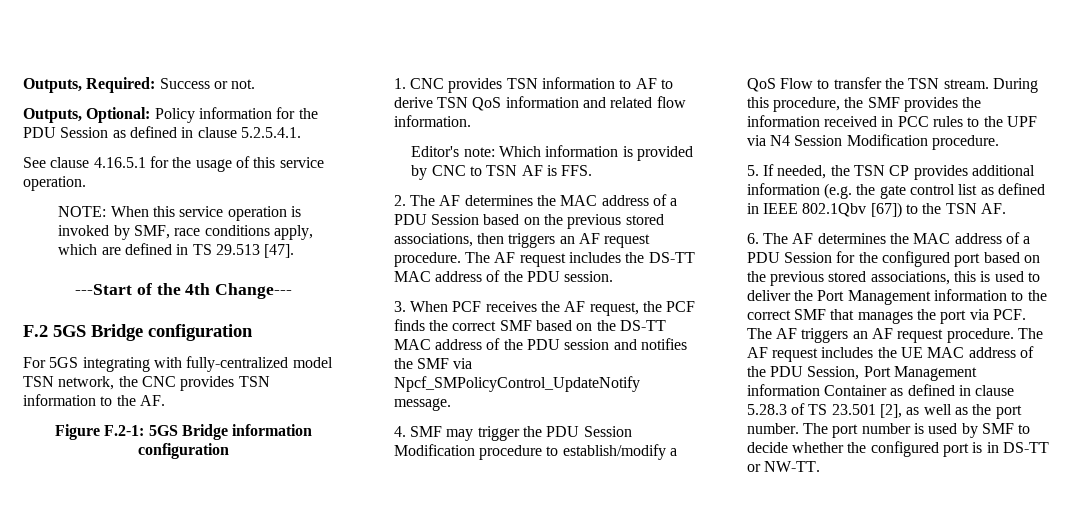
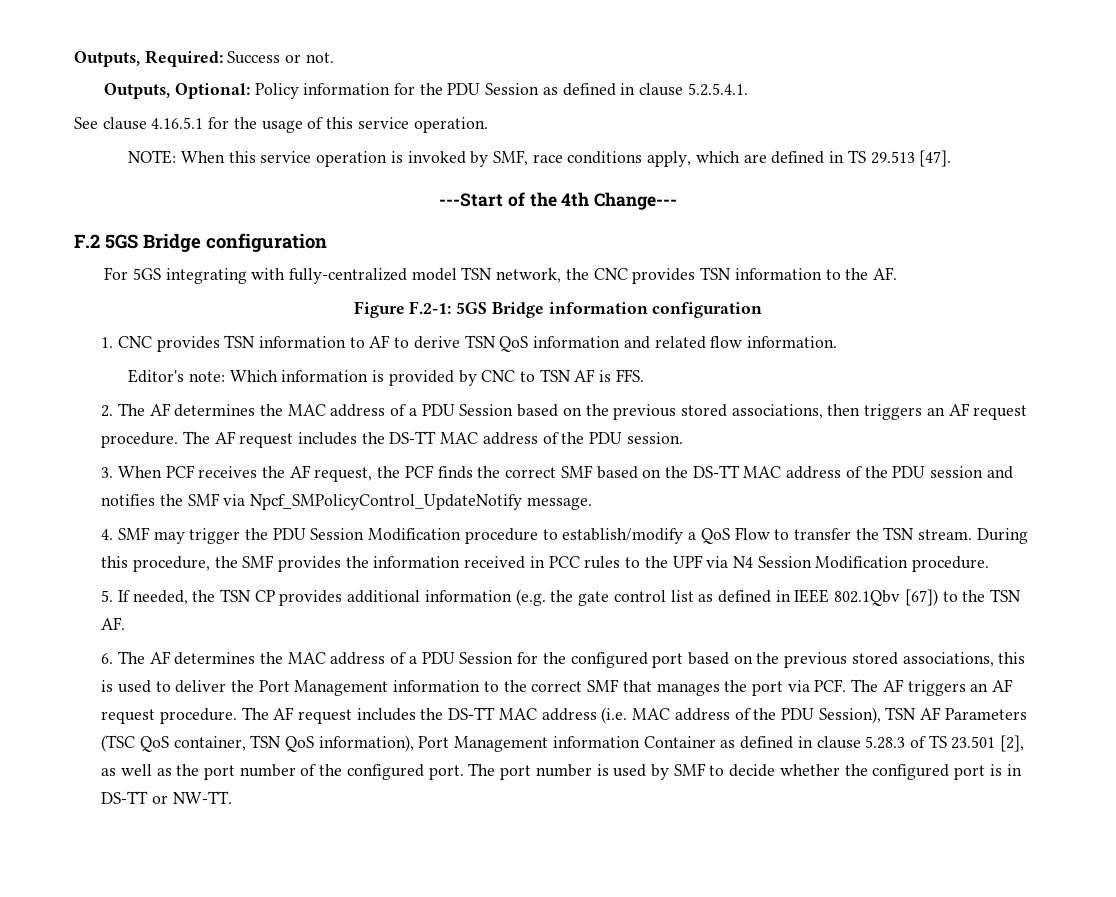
[901,346,1034,358] [746,366,860,380] UE MAC address of the PDU Session, -> [448,707,1027,724] [101,735,414,752] DS-TT MAC address (i.e. MAC address of the PDU Session), TSN AF Parameters (TSC QoS container, TSN QoS information),
[746,423,799,434] number. -> [239,764,464,780] number of the configured port.

